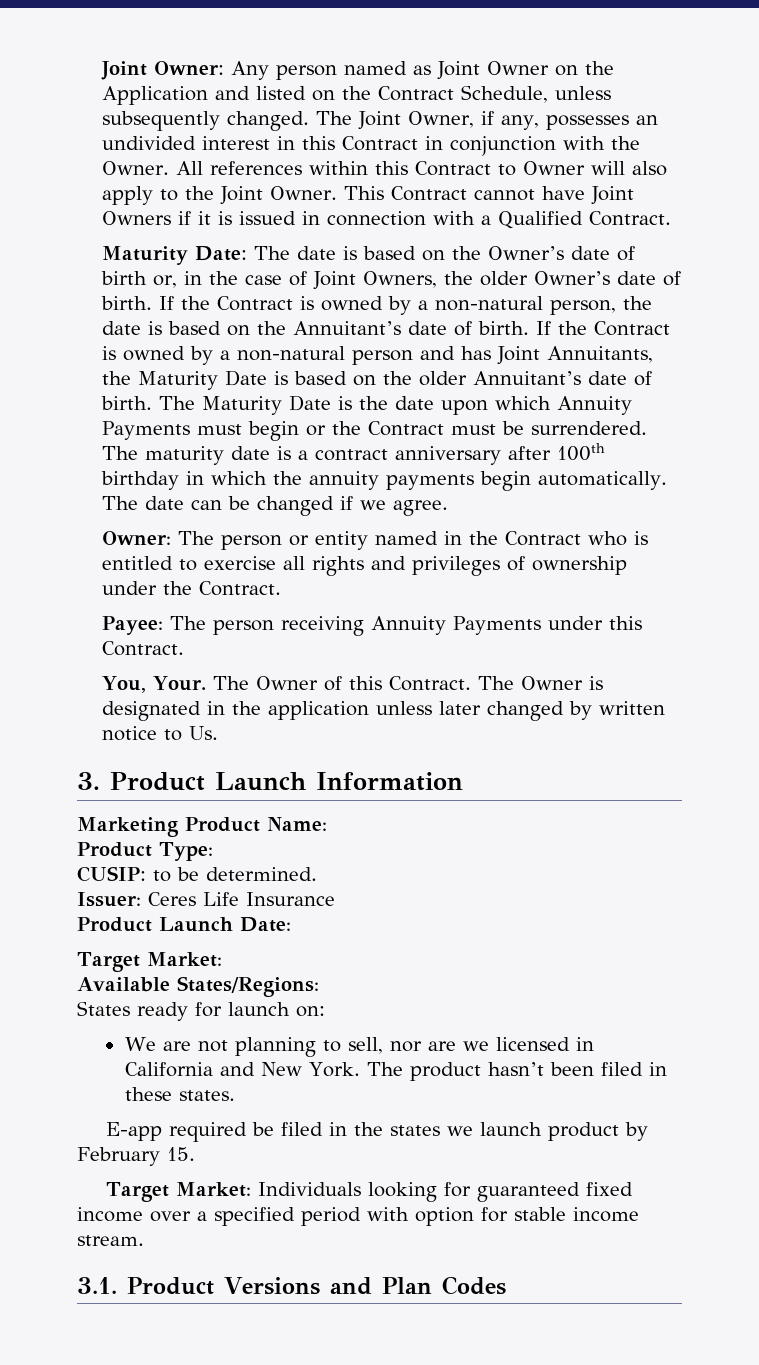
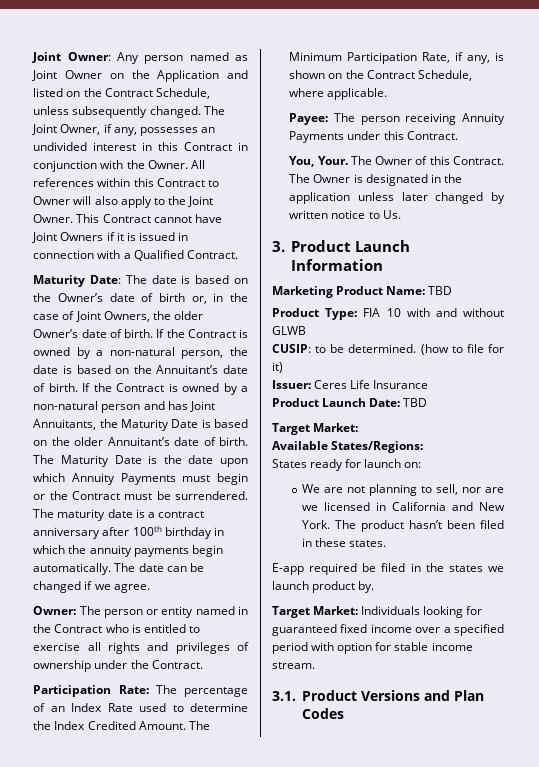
(282, 588) none -> [33,685,248,697] [33,703,248,712] [33,721,210,730] [289,52,504,64] [289,70,472,81] [289,88,388,100] // Participation Rate: The percentage of an Index Rate used to determine the Index Credited Amount. The Minimum Participation Rate, if any, is shown on the Contract Schedule, where applicable.
(327, 824) none -> [428,286,453,295] TBD
(213, 851) none -> [363,308,504,317] [272,326,306,335] FIA 10 with and without GLWB
(317, 874) none -> [420,344,504,355] [272,362,283,373] (how to file for it)
(291, 924) none -> [403,398,428,407] TBD
[624,1122,648,1141] [77,1147,195,1166] by February 15. -> [358,581,375,593] by.

